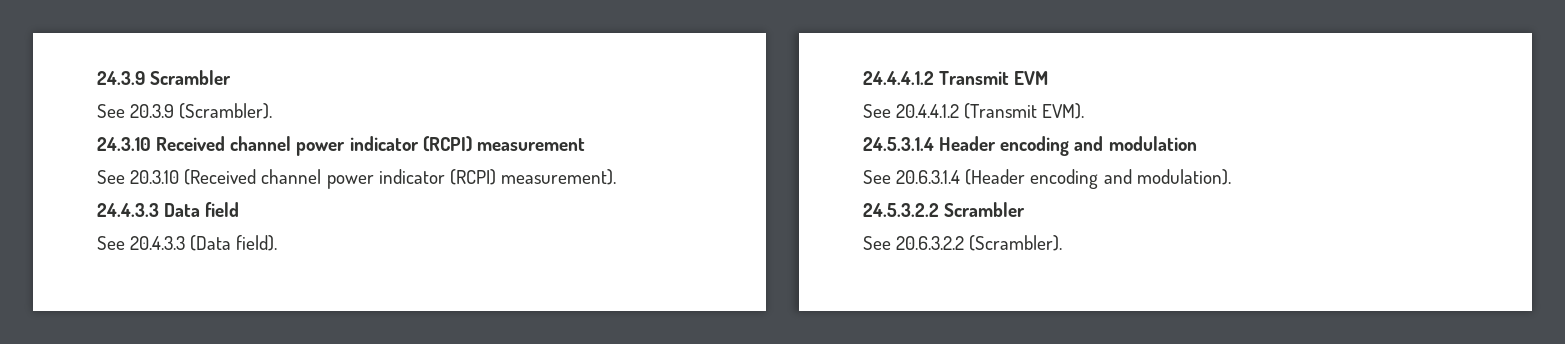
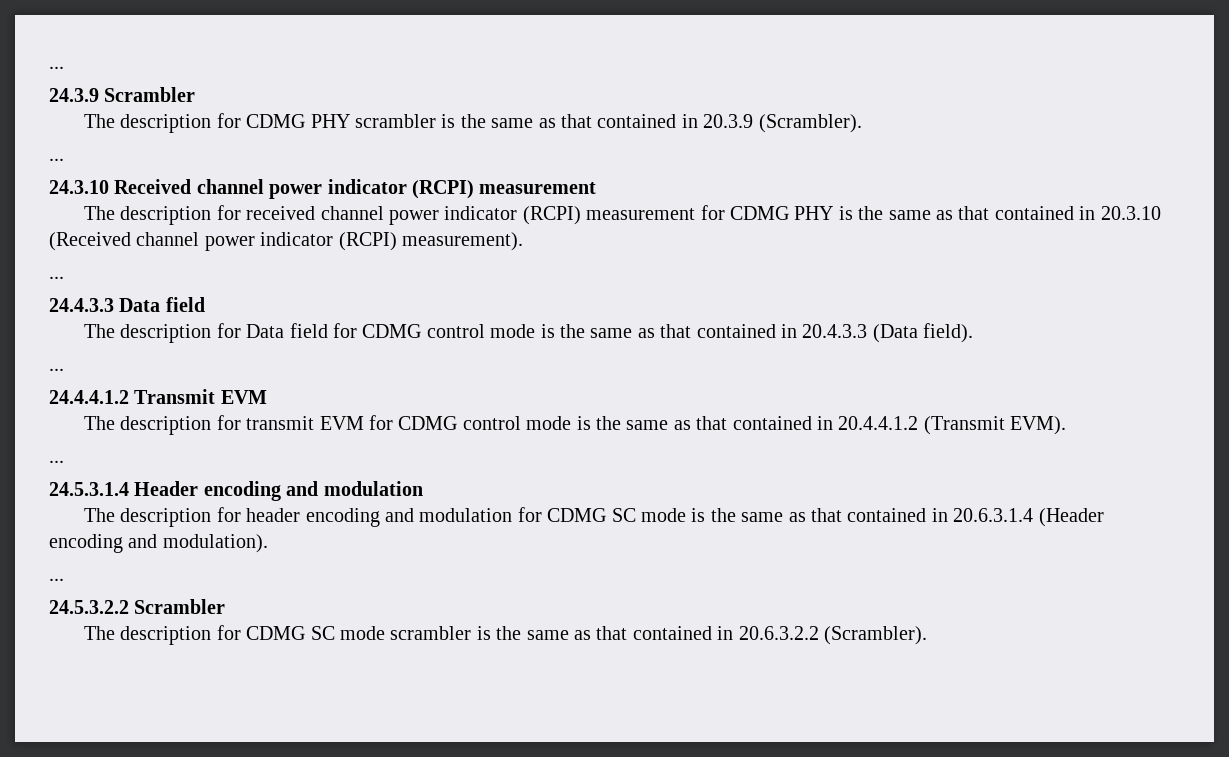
(97, 78) none -> [49,66,64,69] ... //
[97,104,125,118] See -> [84,113,698,133] The description for CDMG PHY scrambler is the same as that contained in
(273, 111) none -> [49,158,64,161] // ...
[97,170,125,184] See -> [84,205,1096,225] The description for received channel power indicator (RCPI) measurement for CDMG PHY is the same as that contained in
(616, 177) none -> [49,276,64,279] // ...
[97,236,125,250] See -> [84,323,798,343] The description for Data field for CDMG control mode is the same as that contained in
(278, 243) none -> [49,368,64,371] // ...
[863,104,891,118] See -> [84,415,834,435] The description for transmit EVM for CDMG control mode is the same as that contained in
(1085, 111) none -> [49,460,64,463] // ...
[863,170,891,184] See -> [84,507,948,527] The description for header encoding and modulation for CDMG SC mode is the same as that contained in
(1231, 177) none -> [49,578,64,581] // ...
[863,236,891,250] See -> [84,625,734,645] The description for CDMG SC mode scrambler is the same as that contained in

